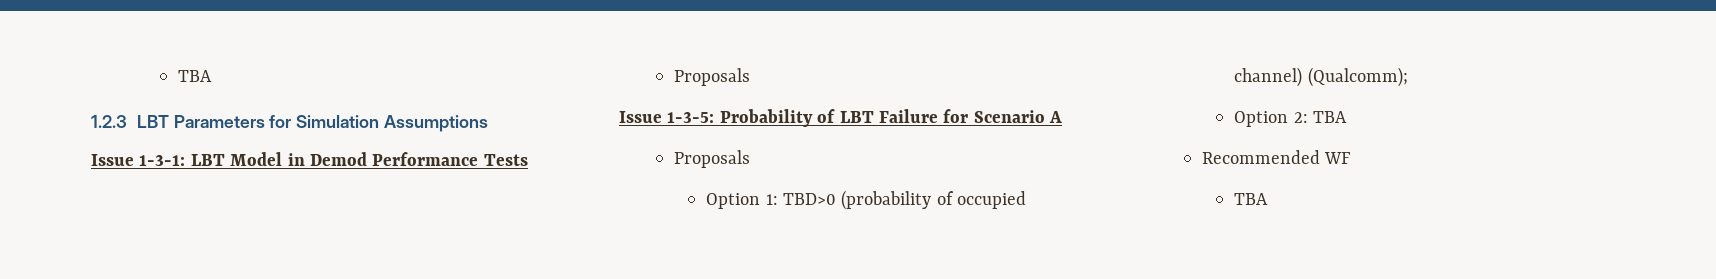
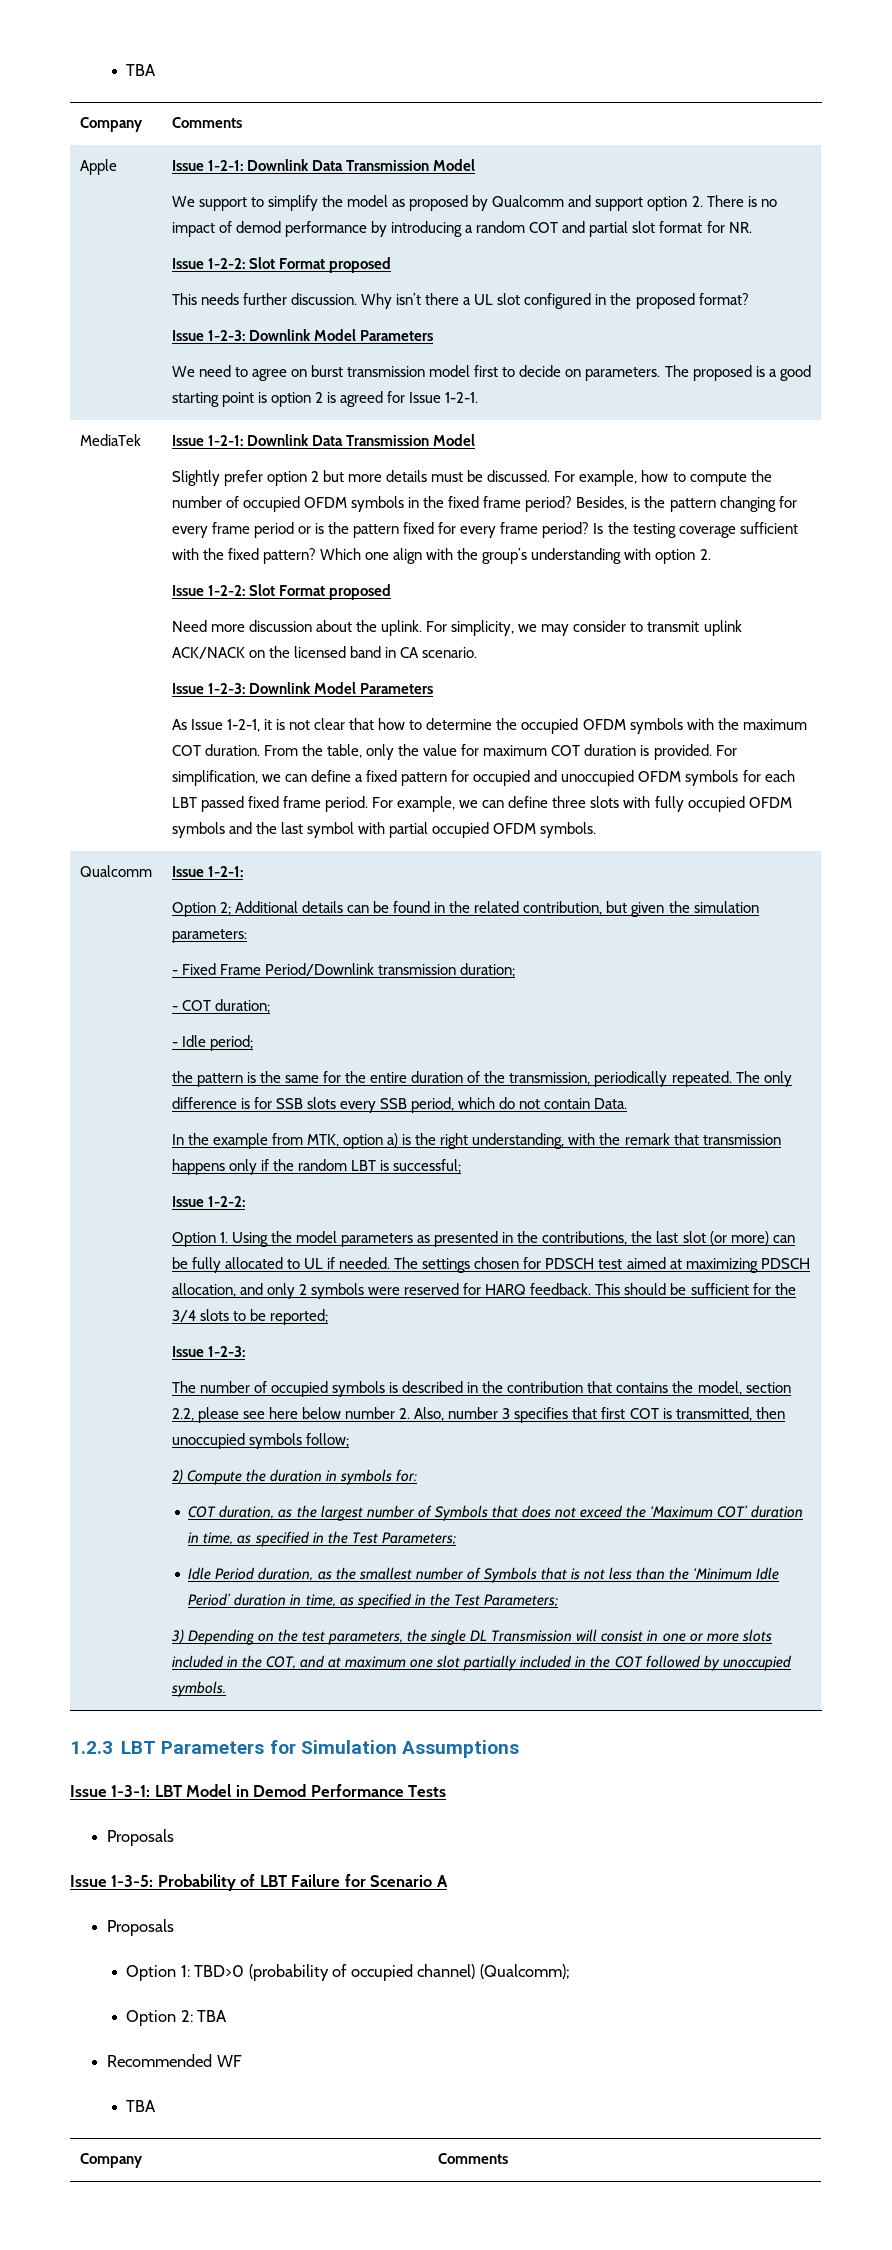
[178,70,213,82] TBA -> [126,64,157,76] [79,117,143,132] [171,117,242,128] [79,159,117,175] [171,159,476,171] [171,195,777,211] [171,221,752,237] [171,257,392,273] [171,293,749,309] [171,329,434,341] [171,365,811,381] [171,391,479,407] [79,434,141,446] [171,434,476,446] [171,470,772,486] [171,496,797,512] [171,522,798,538] [171,548,711,564] [171,584,392,600] [171,620,742,636] [171,646,478,659] [171,682,434,694] [171,718,807,734] [171,744,737,760] [171,770,795,786] [171,796,792,812] [171,822,597,838] [79,865,152,877] [171,866,243,877] [171,901,759,917] [171,929,247,943] [171,963,516,977] [171,999,270,1013] [171,1035,253,1051] [171,1071,792,1087] [171,1097,628,1113] [171,1133,781,1149] [171,1159,462,1175] [171,1196,245,1207] [171,1231,795,1247] [171,1257,810,1273] [171,1283,796,1299] [171,1309,329,1325] [171,1346,245,1357] [171,1381,791,1397] [171,1407,785,1423] [171,1433,349,1449] [171,1469,418,1485] [188,1505,804,1521] [188,1531,456,1547] [188,1567,780,1583] [188,1593,558,1609] [170,1629,772,1645] [171,1655,792,1671] [170,1681,226,1697] TBA // Company | Comments // Apple | Issue 1-2-1: Downlink Data Transmission Model // We support to simplify the model as proposed by Qualcomm and support option 2. There is no impact of demod performance by introducing a random COT and partial slot format for NR. // Issue 1-2-2: Slot Format proposed // This needs further discussion. Why isn’t there a UL slot configured in the proposed format? // Issue 1-2-3: Downlink Model Parameters // We need to agree on burst transmission model first to decide on parameters. The proposed is a good starting point is option 2 is agreed for Issue 1-2-1. // MediaTek | Issue 1-2-1: Downlink Data Transmission Model // Slightly prefer option 2 but more details must be discussed. For example, how to compute the number of occupied OFDM symbols in the fixed frame period? Besides, is the pattern changing for every frame period or is the pattern fixed for every frame period? Is the testing coverage sufficient with the fixed pattern? Which one align with the group’s understanding with option 2. // Issue 1-2-2: Slot Format proposed // Need more discussion about the uplink. For simplicity, we may consider to transmit uplink ACK/NACK on the licensed band in CA scenario. // Issue 1-2-3: Downlink Model Parameters // As Issue 1-2-1, it is not clear that how to determine the occupied OFDM symbols with the maximum COT duration. From the table, only the value for maximum COT duration is provided. For simplification, we can define a fixed pattern for occupied and unoccupied OFDM symbols for each LBT passed fixed frame period. For example, we can define three slots with fully occupied OFDM symbols and the last symbol with partial occupied OFDM symbols. // Qualcomm | Issue 1-2-1: // Option 2; Additional details can be found in the related contribution, but given the simulation parameters: // - Fixed Frame Period/Downlink transmission duration; // - COT duration; // - Idle period; // the pattern is the same for the entire duration of the transmission, periodically repeated. The only difference is for SSB slots every SSB period, which do not contain Data. // In the example from MTK, option a) is the right understanding, with the remark that transmission happens only if the random LBT is successful; // Issue 1-2-2: // Option 1. Using the model parameters as presented in the contributions, the last slot (or more) can be fully allocated to UL if needed. The settings chosen for PDSCH test aimed at maximizing PDSCH allocation, and only 2 symbols were reserved for HARQ feedback. This should be sufficient for the 3/4 slots to be reported; // Issue 1-2-3: // The number of occupied symbols is described in the contribution that contains the model, section 2.2, please see here below number 2. Also, number 3 specifies that first COT is transmitted, then unoccupied symbols follow; // 2) Compute the duration in symbols for: // COT duration, as the largest number of Symbols that does not exceed the ‘Maximum COT’ duration in time, as specified in the Test Parameters; // Idle Period duration, as the smallest number of Symbols that is not less than the ‘Minimum Idle Period’ duration in time, as specified in the Test Parameters; // 3) Depending on the test parameters, the single DL Transmission will consist in one or more slots included in the COT, and at maximum one slot partially included in the COT followed by unoccupied symbols.
(1269, 199) none -> [79,2153,143,2168] [437,2153,508,2164] // Company | Comments

